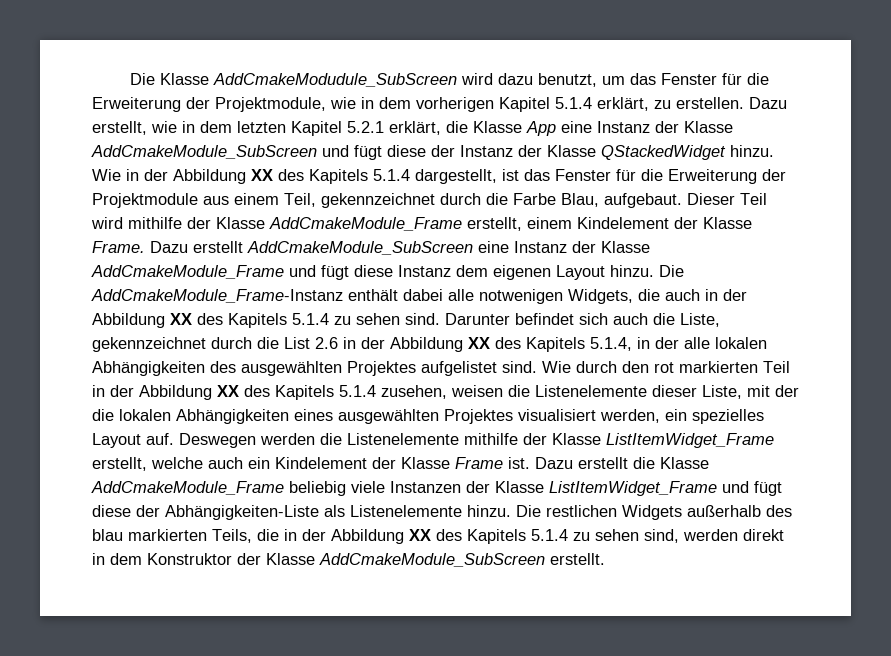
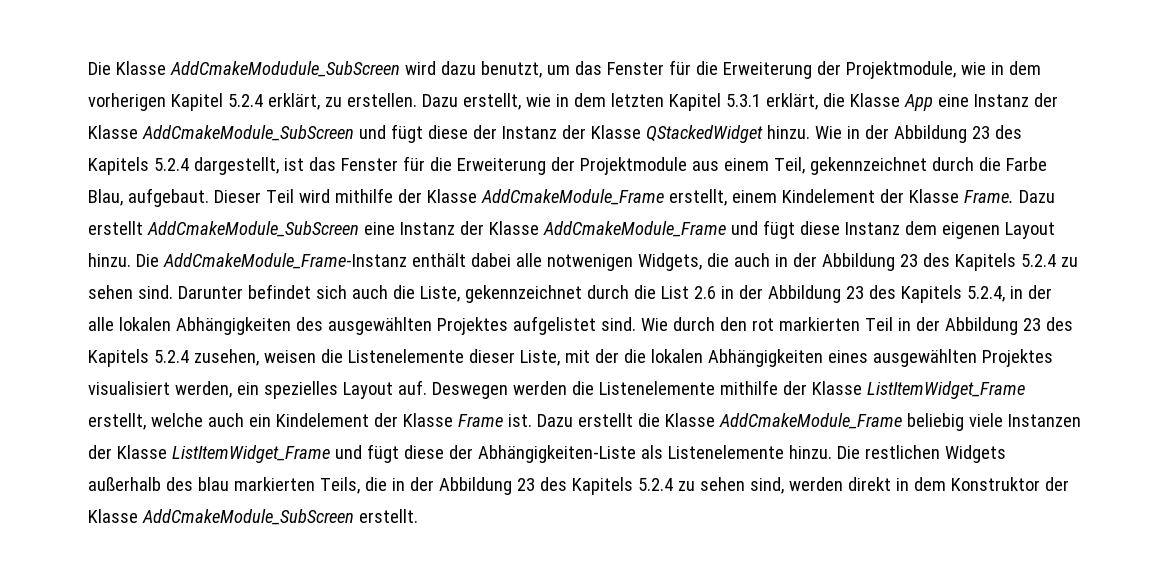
[555,97,592,109] 5.1.4 -> [227,94,263,107] 5.2.4
[347,121,384,133] 5.2.1 -> [725,94,761,107] 5.3.1
[251,169,410,184] XX des Kapitels 5.1.4 -> [971,125,1022,139] [88,157,189,175] 23 des Kapitels 5.2.4
[170,313,329,328] XX des Kapitels 5.1.4 -> [899,253,1056,271] 23 des Kapitels 5.2.4
[468,337,632,352] XX des Kapitels 5.1.4, -> [845,285,1005,303] 23 des Kapitels 5.2.4,
[217,385,376,400] XX des Kapitels 5.1.4 -> [1022,317,1073,331] [88,349,189,367] 23 des Kapitels 5.2.4
[409,529,568,544] XX des Kapitels 5.1.4 -> [516,477,673,495] 23 des Kapitels 5.2.4

